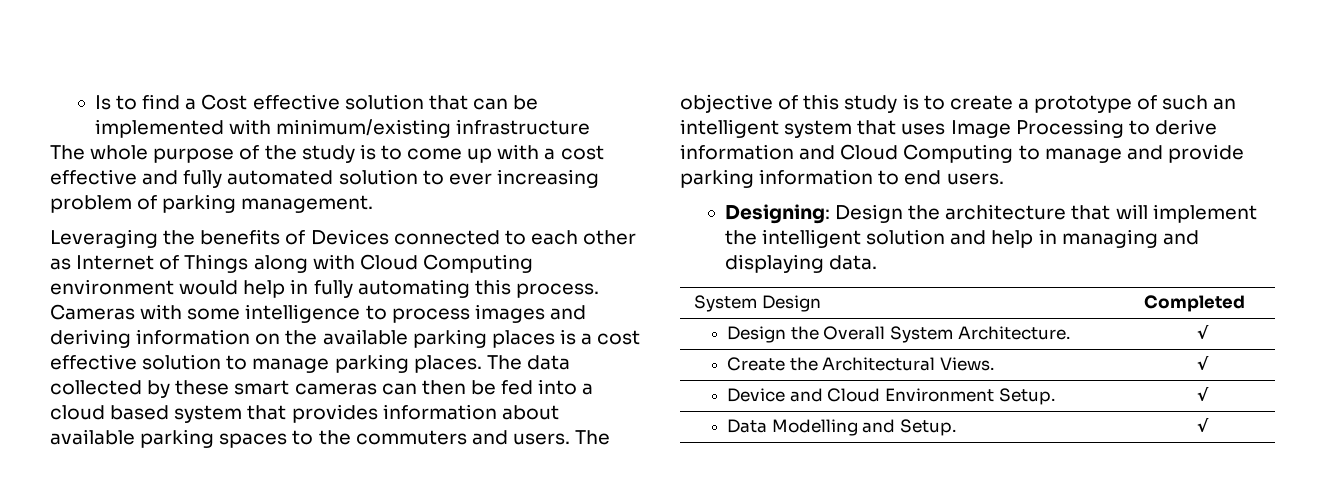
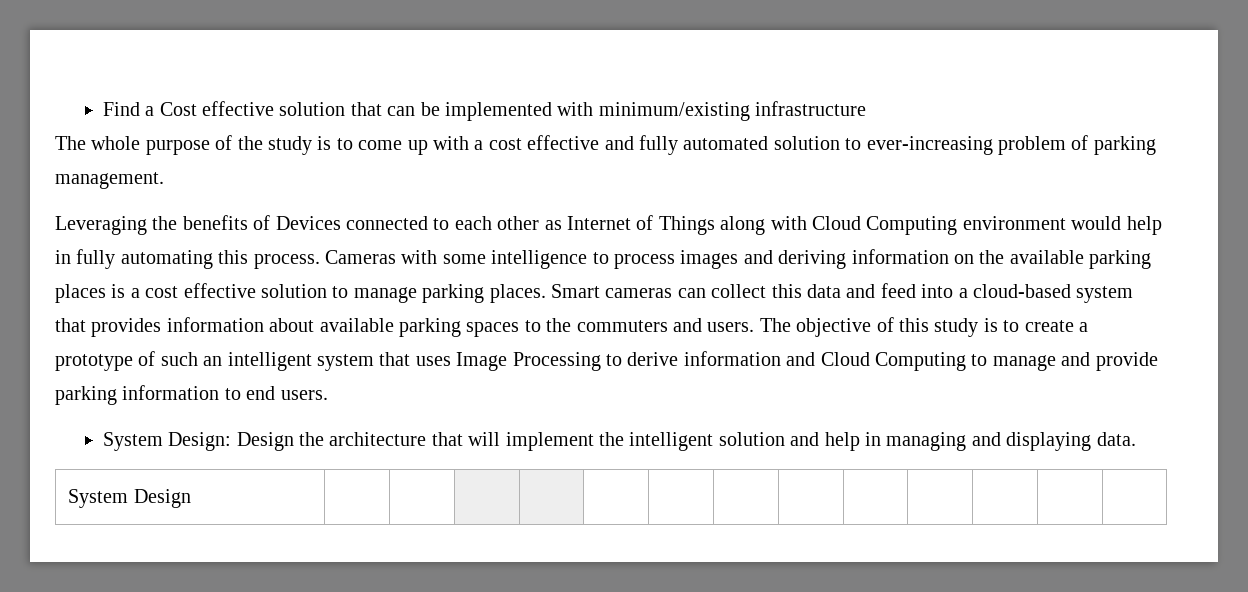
[94,94,181,110] Is to find -> [102,102,140,116] Find
[448,169,599,188] ever increasing -> [866,136,993,155] ever-increasing
[486,355,570,370] [50,379,594,398] [50,405,170,420] The data collected by these smart cameras can then be fed into a cloud based -> [550,283,1071,298] Smart cameras can collect this data and feed into a cloud-based
[724,204,830,224] Designing: -> [102,432,232,451] System Design:
[1144,295,1246,312] [727,326,1070,343] [1197,325,1209,339] [727,357,995,371] [1197,356,1209,370] [727,388,1055,405] [1197,387,1209,401] [727,419,957,436] [1197,418,1209,432] Completed // Design the Overall System Architecture. | √ // Create the Architectural Views. | √ // Device and Cloud Environment Setup. | √ // Data Modelling and Setup. | √ -> (191, 498) | | | | | | | | | | | |

